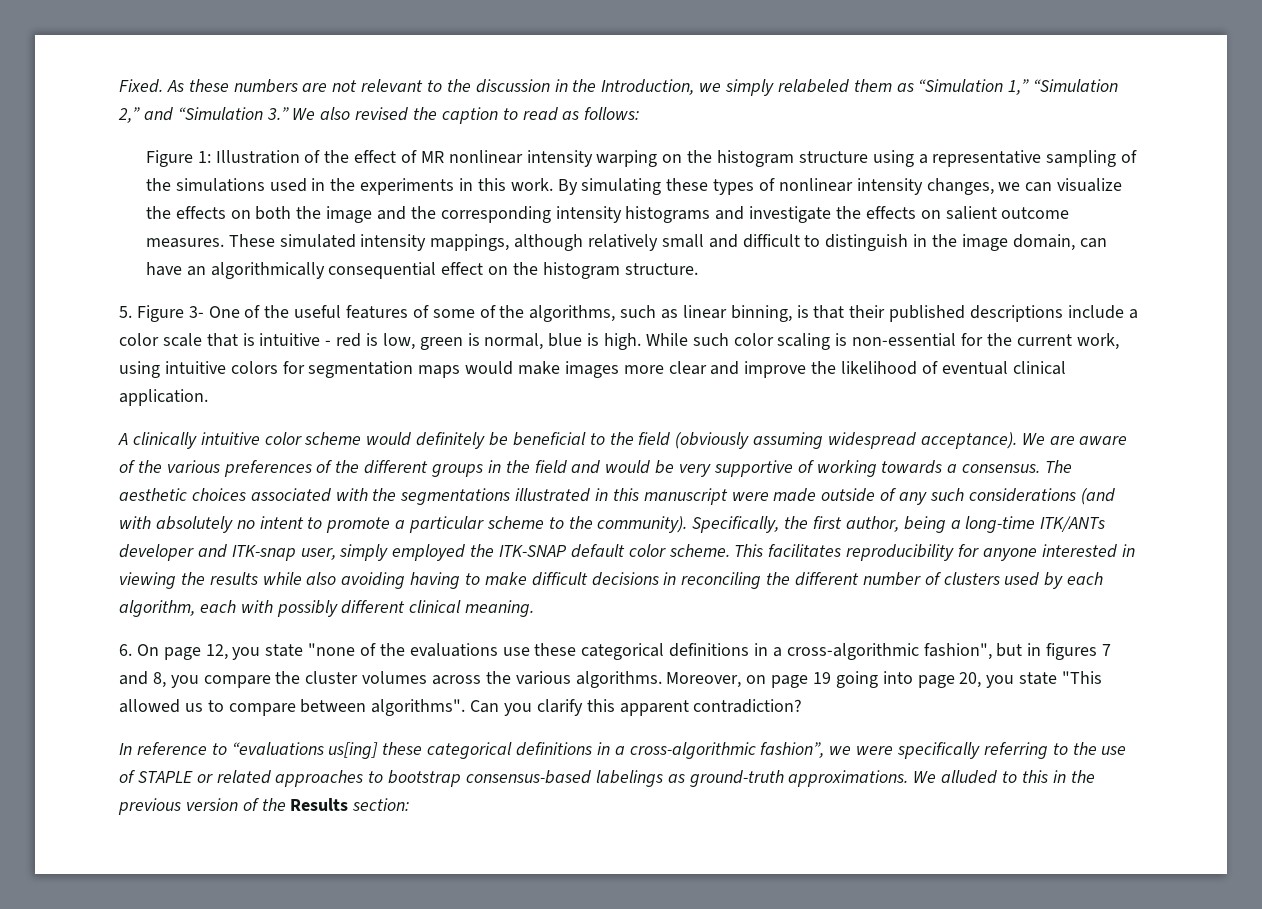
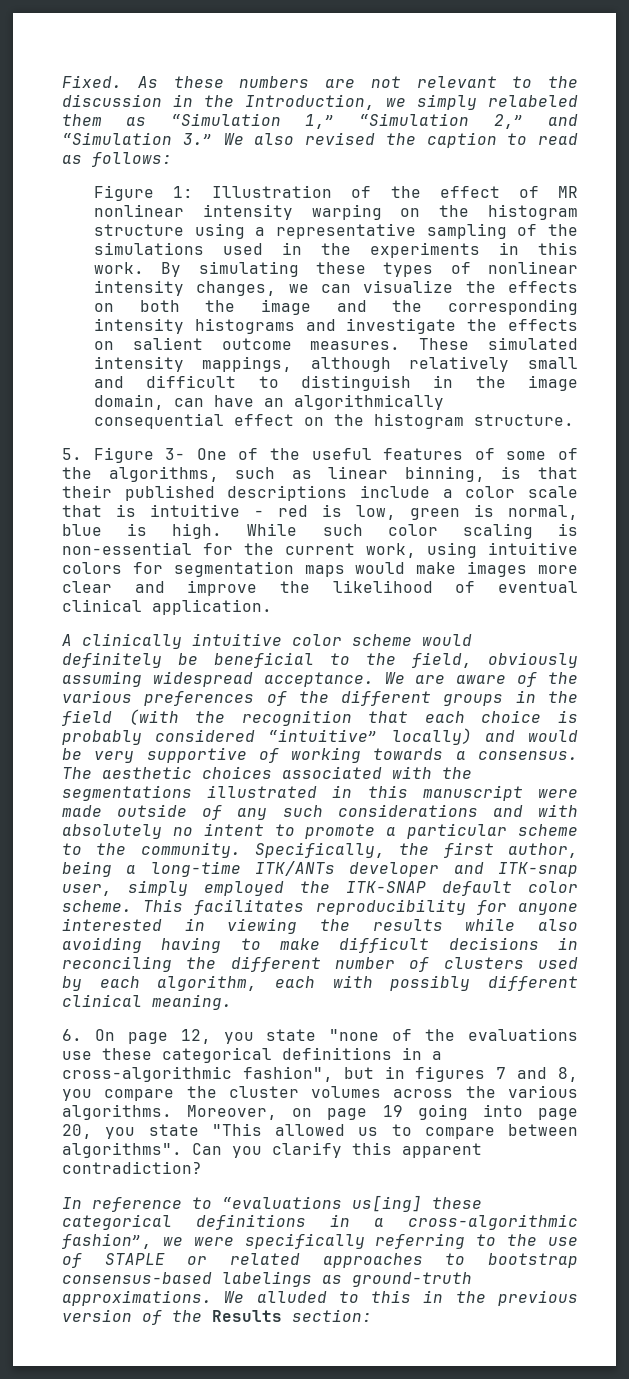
[638,432,750,449] field (obviously -> [412,652,578,668] field, obviously
[920,432,1017,449] acceptance). -> [263,672,374,687] acceptance.
(567, 467) none -> [128,709,578,726] [62,728,472,745] (with the recognition that each choice is probably considered “intuitive” locally)
[1080,488,1115,505] (and -> [492,805,523,817] and
[597,516,688,533] community). -> [140,842,241,858] community.

